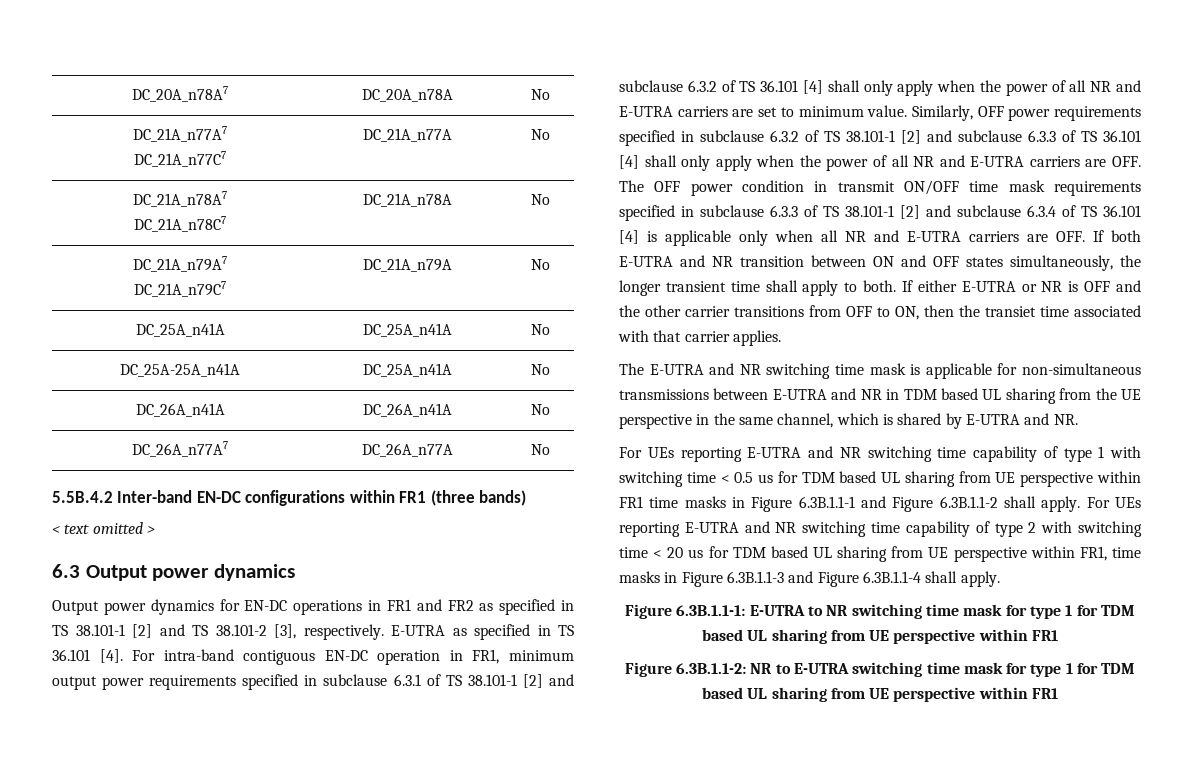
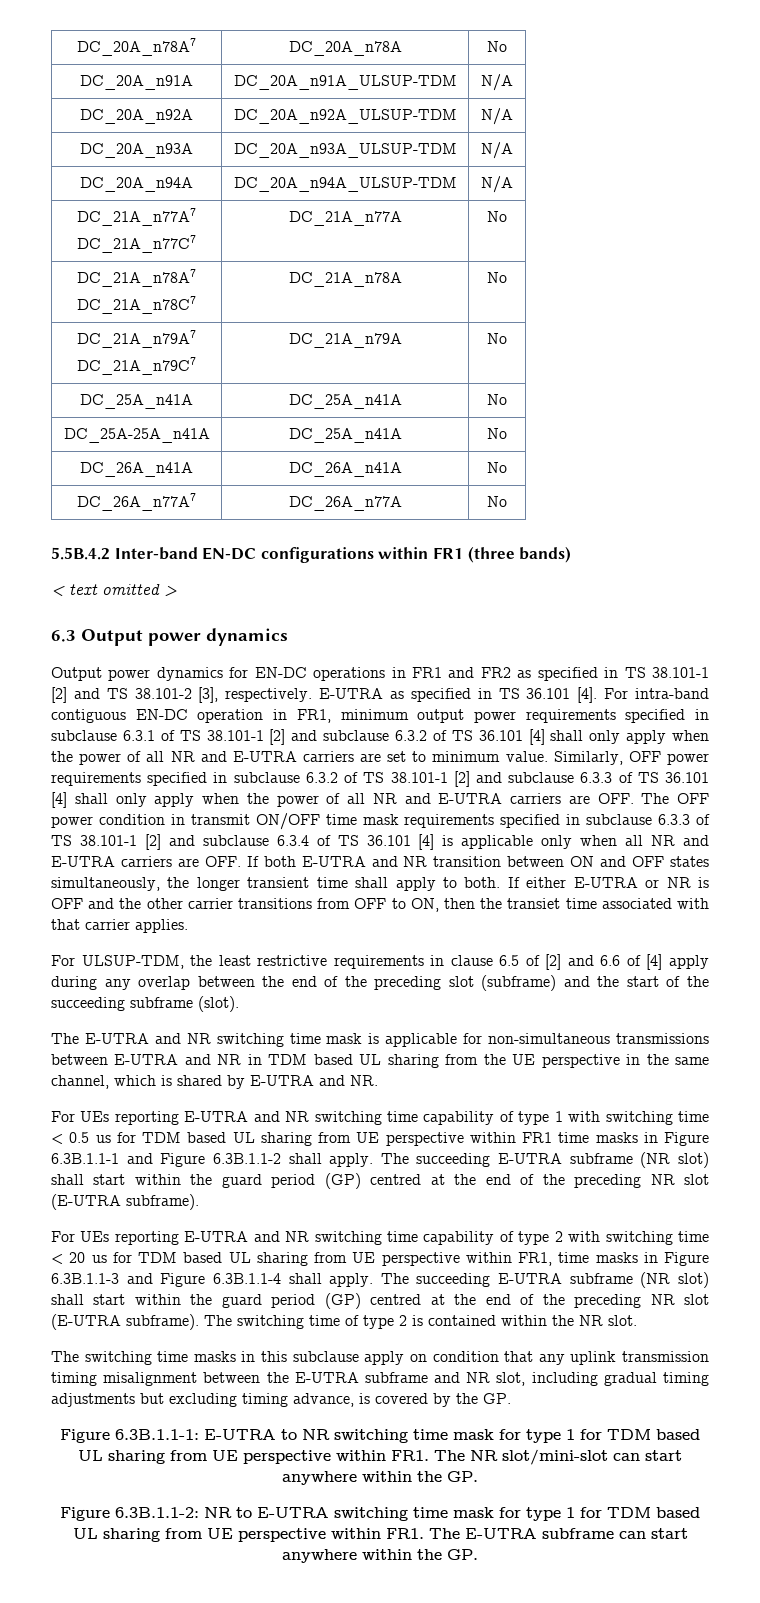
(550, 94) none -> [80,75,193,90] [233,75,457,90] [481,74,513,91] [80,109,193,124] [233,109,457,124] [481,108,513,125] [80,143,193,158] [233,143,457,158] [481,142,513,159] [80,177,193,192] [233,177,457,192] [481,176,513,193] // DC_20A_n91A | DC_20A_n91A_ULSUP-TDM | N/A // DC_20A_n92A | DC_20A_n92A_ULSUP-TDM | N/A // DC_20A_n93A | DC_20A_n93A_ULSUP-TDM | N/A // DC_20A_n94A | DC_20A_n94A_ULSUP-TDM | N/A
(781, 338) none -> [51,954,709,970] [51,975,709,991] [51,996,239,1012] // For ULSUP-TDM, the least restrictive requirements in clause 6.5 of [2] and 6.6 of [4] apply during any overlap between the end of the preceding slot (subframe) and the start of the succeeding subframe (slot).
(1081, 504) none -> [380,1152,709,1168] [51,1173,709,1189] [51,1194,199,1210] The succeeding E-UTRA subframe (NR slot) shall start within the guard period (GP) centred at the end of the preceding NR slot (E-UTRA subframe). //
(1000, 579) none -> [380,1272,709,1288] [51,1293,709,1309] [51,1314,637,1330] [51,1351,710,1365] [51,1372,709,1386] [51,1393,511,1407] The succeeding E-UTRA subframe (NR slot) shall start within the guard period (GP) centred at the end of the preceding NR slot (E-UTRA subframe). The switching time of type 2 is contained within the NR slot. // The switching time masks in this subclause apply on condition that any uplink transmission timing misalignment between the E-UTRA subframe and NR slot, including gradual timing adjustments but excluding timing advance, is covered by the GP.
[1032,630,1059,641] FR1 -> [391,1449,682,1465] [282,1471,478,1485] FR1. The NR slot/mini-slot can start anywhere within the GP.
[1032,688,1059,699] FR1 -> [385,1528,688,1539] [282,1549,478,1563] FR1. The E-UTRA subframe can start anywhere within the GP.

